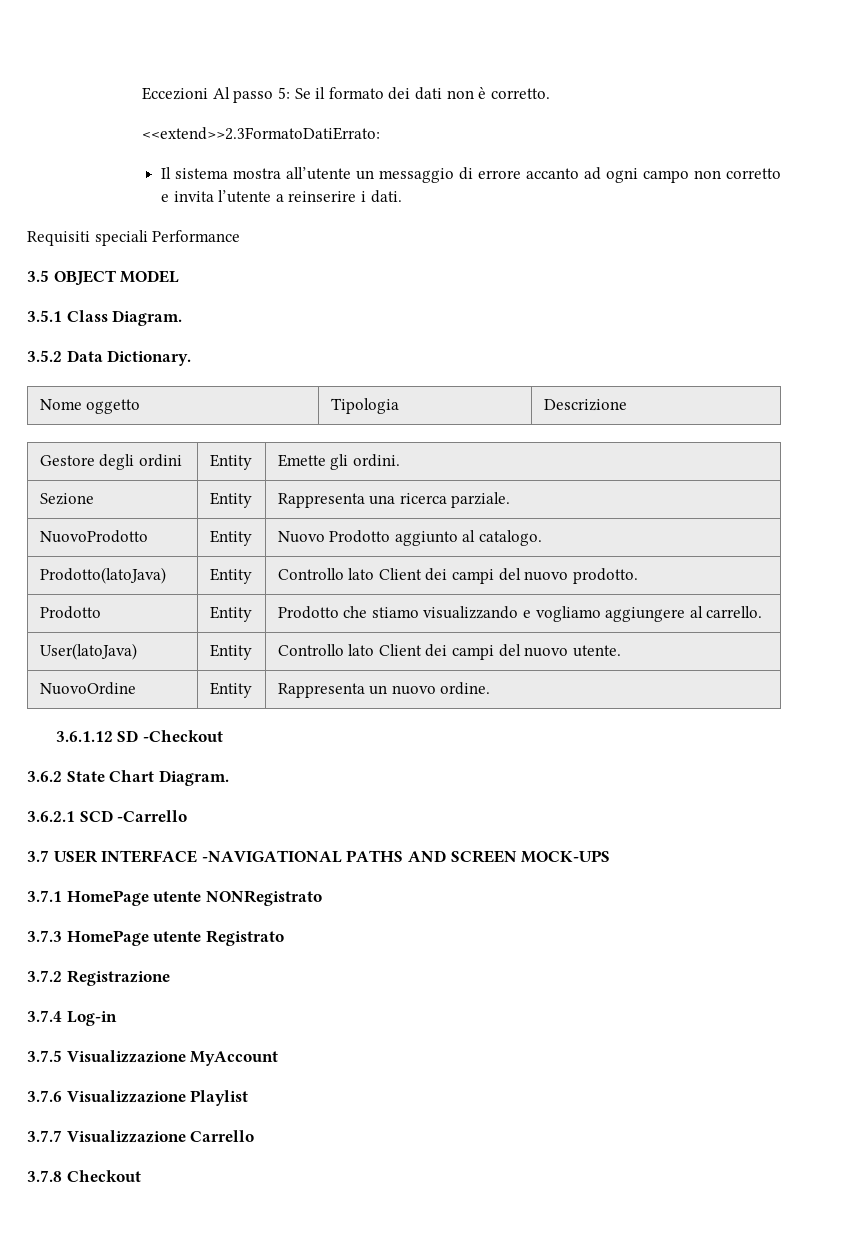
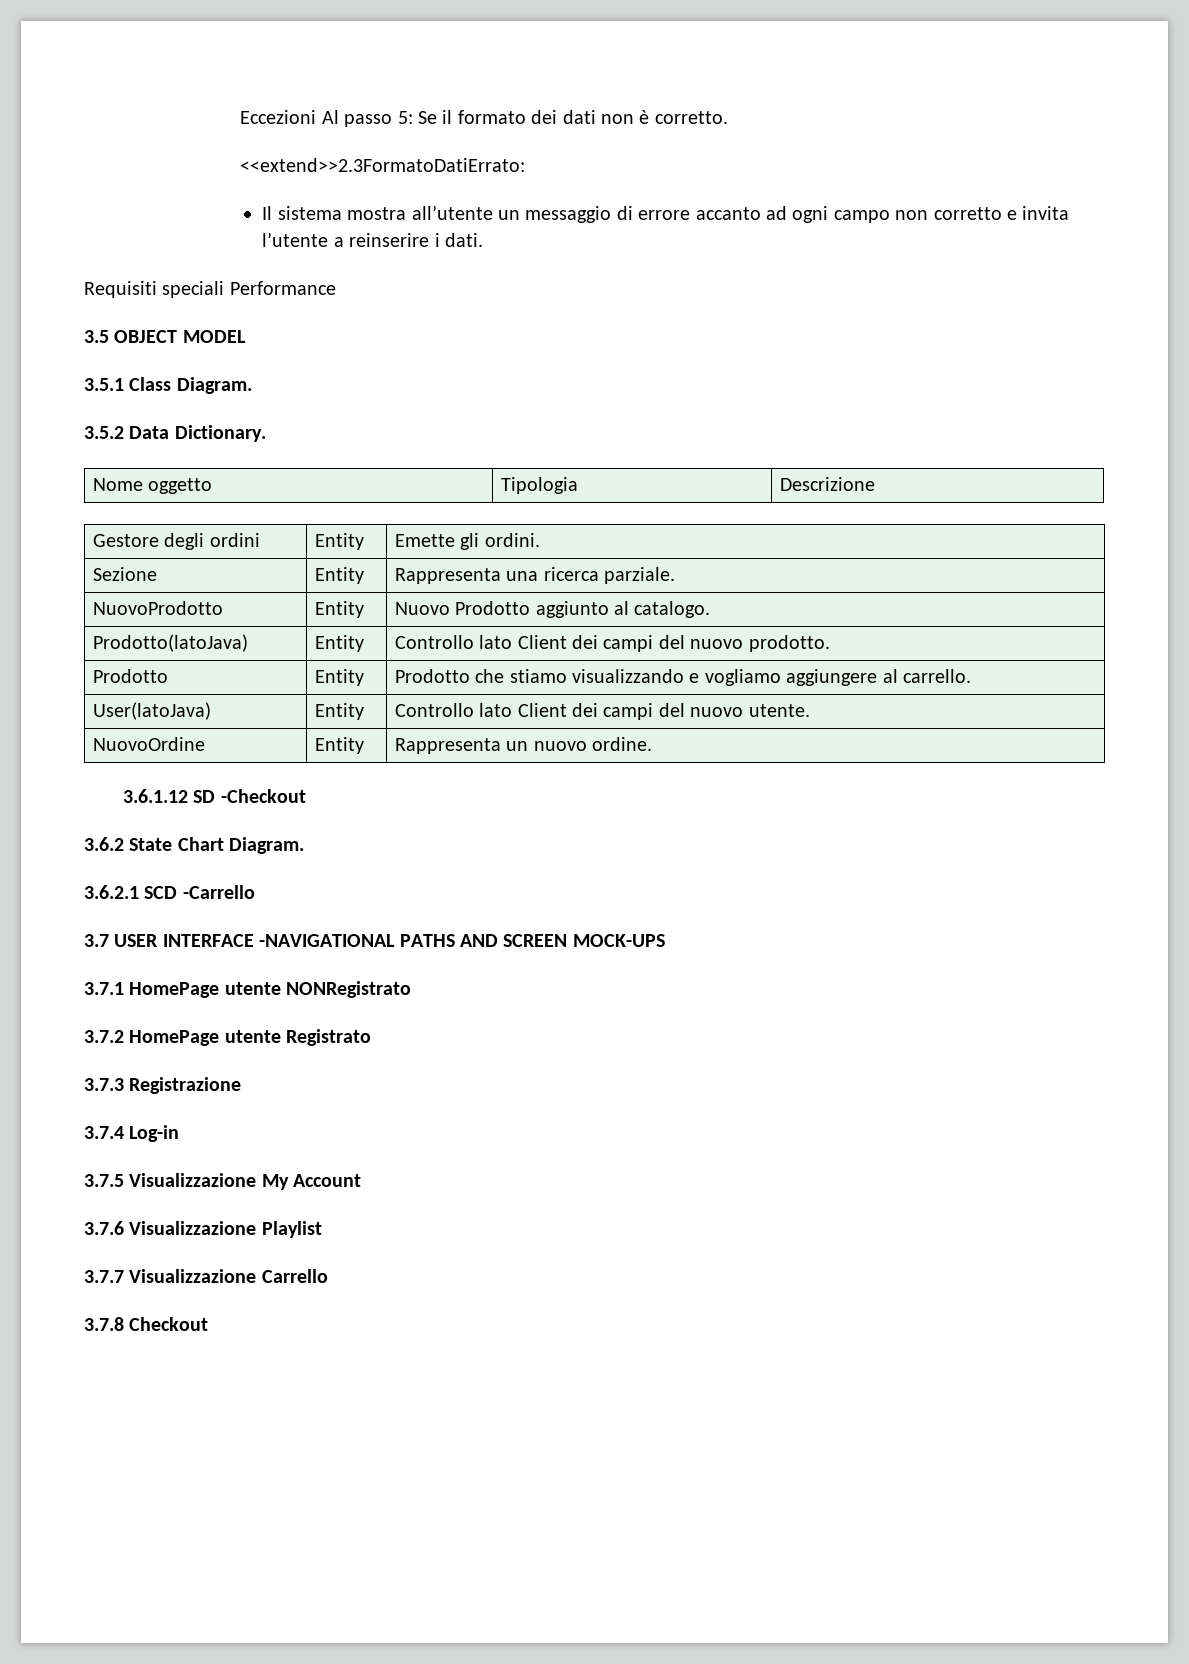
[27,930,62,942] 3.7.3 -> [84,1030,124,1043] 3.7.2
[27,970,62,982] 3.7.2 -> [84,1078,124,1091] 3.7.3
[190,1051,279,1066] MyAccount -> [261,1174,362,1190] My Account

